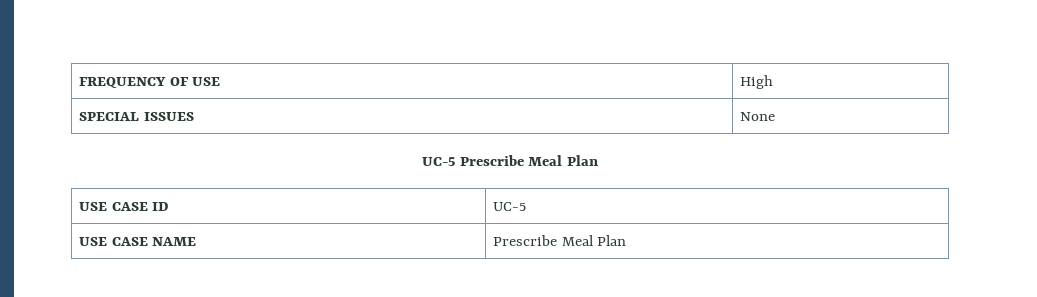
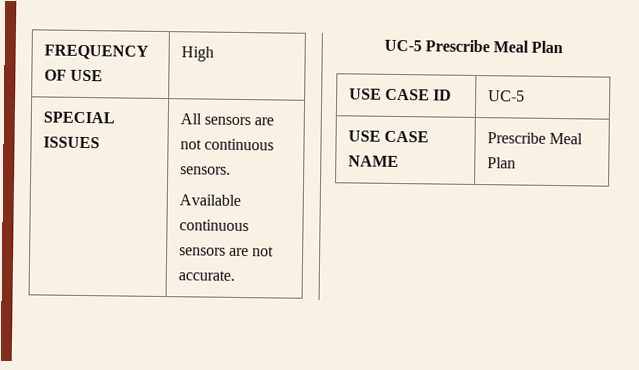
[740,112,776,121] | None -> [179,113,275,126] [179,138,274,151] [179,166,231,175] [178,194,241,206] [178,219,249,232] [178,246,275,257] [177,270,235,281] | All sensors are not continuous sensors. // Available continuous sensors are not accurate.

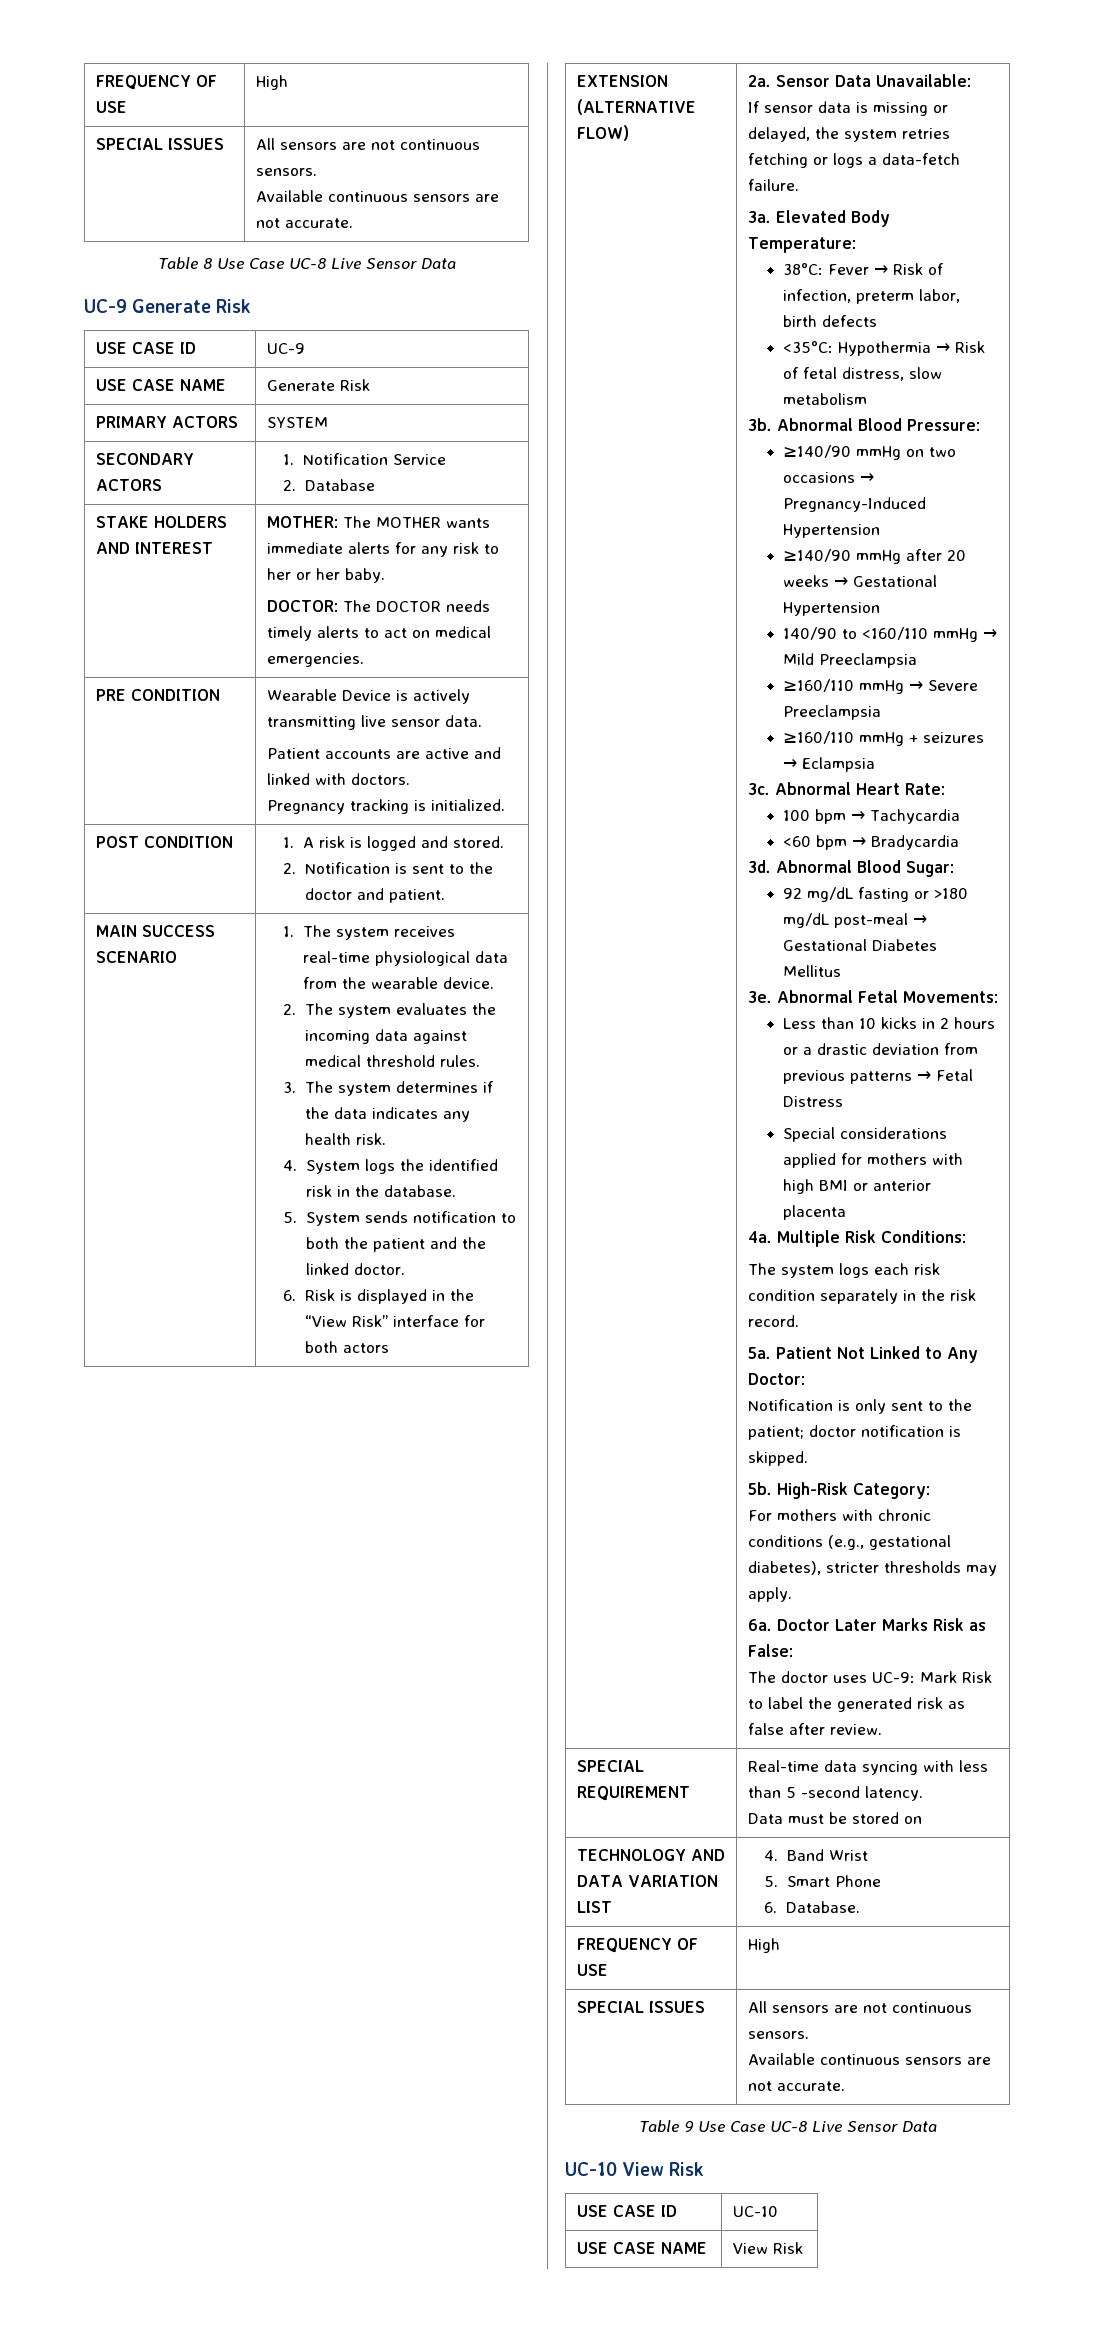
[383,39,564,54] [348,88,453,101] [487,90,525,102] [347,130,429,143] [347,155,399,168] [486,132,583,145] [486,157,516,169] UC-5 Prescribe Meal Plan // USE CASE ID | UC-5 // USE CASE NAME | Prescribe Meal Plan -> [157,257,456,269] [84,299,252,313] [95,342,196,354] [266,343,305,354] [95,379,226,391] [266,379,370,391] [95,416,238,428] [266,417,328,428] [95,453,194,465] [95,479,162,491] [283,453,446,465] [283,479,375,491] [95,516,227,528] [95,542,213,554] [266,516,490,528] [266,542,499,557] [266,568,385,583] [266,600,490,612] [266,626,491,641] [266,653,364,667] [95,689,220,701] [266,689,470,704] [266,715,482,730] [266,747,501,759] [266,773,410,785] [266,799,505,814] [95,836,233,848] [283,836,504,851] [283,862,493,874] [304,888,445,903] [95,925,215,937] [95,951,177,963] [283,925,455,940] [302,951,508,966] [302,977,494,989] [283,1003,496,1018] [304,1029,467,1044] [304,1055,480,1067] [283,1081,494,1096] [304,1107,470,1122] [304,1133,386,1145] [283,1159,498,1174] [305,1185,456,1197] [283,1211,516,1226] [305,1237,486,1252] [305,1263,405,1275] [283,1289,474,1304] [304,1315,485,1327] [304,1341,389,1353] [576,75,668,87] [576,99,696,115] [576,125,629,141] [747,74,971,87] [747,101,948,116] [747,127,950,142] [747,153,960,168] [747,179,799,191] [747,210,890,227] [747,237,856,253] [783,263,945,275] [783,289,961,304] [783,315,878,327] [783,341,986,356] [783,367,943,381] [783,393,868,405] [747,418,980,431] [783,445,957,460] [783,472,875,483] [783,497,927,512] [783,524,881,538] [783,549,967,564] [783,575,938,587] [783,602,881,616] [783,627,998,642] [783,653,918,668] [783,679,979,694] [783,705,882,720] [783,731,985,746] [783,757,876,772] [747,782,945,795] [783,809,961,824] [783,835,960,850] [747,860,954,877] [783,887,969,902] [783,913,928,928] [783,939,938,951] [783,965,842,977] [747,990,998,1003] [783,1017,996,1029] [783,1043,979,1055] [783,1069,974,1084] [783,1096,844,1107] [783,1127,948,1142] [783,1153,964,1168] [783,1179,932,1194] [783,1205,847,1220] [747,1230,966,1247] [747,1263,940,1278] [747,1289,976,1304] [747,1315,799,1327] [747,1346,978,1363] [747,1373,805,1385] [747,1399,972,1414] [747,1425,961,1440] [747,1451,808,1466] [747,1482,930,1499] [747,1509,931,1521] [747,1535,951,1550] [747,1561,997,1576] [747,1587,792,1602] [747,1618,986,1631] [747,1644,793,1657] [747,1671,992,1683] [747,1697,965,1712] [747,1723,882,1735] [576,1760,644,1772] [576,1786,690,1801] [747,1760,988,1775] [747,1786,923,1801] [747,1812,922,1824] [576,1849,725,1861] [576,1875,718,1887] [576,1901,612,1913] [764,1849,868,1861] [764,1875,881,1887] [764,1901,860,1913] [576,1938,698,1953] [576,1964,608,1976] [747,1938,780,1953] [576,2001,705,2013] [747,2001,972,2013] [747,2031,809,2039] [747,2053,991,2065] [747,2081,845,2091] [638,2120,937,2132] [565,2162,705,2176] [576,2205,677,2217] [732,2206,778,2217] [576,2242,707,2254] [732,2242,803,2254] Table 8 Use Case UC-8 Live Sensor Data // UC-9 Generate Risk // USE CASE ID | UC-9 // USE CASE NAME | Generate Risk // PRIMARY ACTORS | SYSTEM // SECONDARY ACTORS | 1. Notification Service // 2. Database // STAKE HOLDERS AND INTEREST | MOTHER: The MOTHER wants immediate alerts for any risk to her or her baby. // DOCTOR: The DOCTOR needs timely alerts to act on medical emergencies. // PRE CONDITION | Wearable Device is actively transmitting live sensor data. // Patient accounts are active and linked with doctors. // Pregnancy tracking is initialized. // POST CONDITION | 1. A risk is logged and stored. // 2. Notification is sent to the doctor and patient. // MAIN SUCCESS SCENARIO | 1. The system receives real-time physiological data from the wearable device. // 2. The system evaluates the incoming data against medical threshold rules. // 3. The system determines if the data indicates any health risk. // 4. System logs the identified risk in the database. // 5. System sends notification to both the patient and the linked doctor. // 6. Risk is displayed in the “View Risk” interface for both actors // EXTENSION (ALTERNATIVE FLOW) | 2a. Sensor Data Unavailable: // If sensor data is missing or delayed, the system retries fetching or logs a data-fetch failure. // 3a. Elevated Body Temperature: // 38°C: Fever → Risk of infection, preterm labor, birth defects // <35°C: Hypothermia → Risk of fetal distress, slow metabolism // 3b. Abnormal Blood Pressure: // ≥140/90 mmHg on two occasions → Pregnancy-Induced Hypertension // ≥140/90 mmHg after 20 weeks → Gestational Hypertension // 140/90 to <160/110 mmHg → Mild Preeclampsia // ≥160/110 mmHg → Severe Preeclampsia // ≥160/110 mmHg + seizures → Eclampsia // 3c. Abnormal Heart Rate: // 100 bpm → Tachycardia // <60 bpm → Bradycardia // 3d. Abnormal Blood Sugar: // 92 mg/dL fasting or >180 mg/dL post-meal → Gestational Diabetes Mellitus // 3e. Abnormal Fetal Movements: // Less than 10 kicks in 2 hours or a drastic deviation from previous patterns → Fetal Distress // Special considerations applied for mothers with high BMI or anterior placenta // 4a. Multiple Risk Conditions: // The system logs each risk condition separately in the risk record. // 5a. Patient Not Linked to Any Doctor: // Notification is only sent to the patient; doctor notification is skipped. // 5b. High-Risk Category: // For mothers with chronic conditions (e.g., gestational diabetes), stricter thresholds may apply. // 6a. Doctor Later Marks Risk as False: // The doctor uses UC-9: Mark Risk to label the generated risk as false after review. // SPECIAL REQUIREMENT | Real-time data syncing with less than 5 -second latency. // Data must be stored on // TECHNOLOGY AND DATA VARIATION LIST | 4. Band Wrist // 5. Smart Phone // 6. Database. // FREQUENCY OF USE | High // SPECIAL ISSUES | All sensors are not continuous sensors. // Available continuous sensors are not accurate. // Table 9 Use Case UC-8 Live Sensor Data // UC-10 View Risk // USE CASE ID | UC-10 // USE CASE NAME | View Risk

